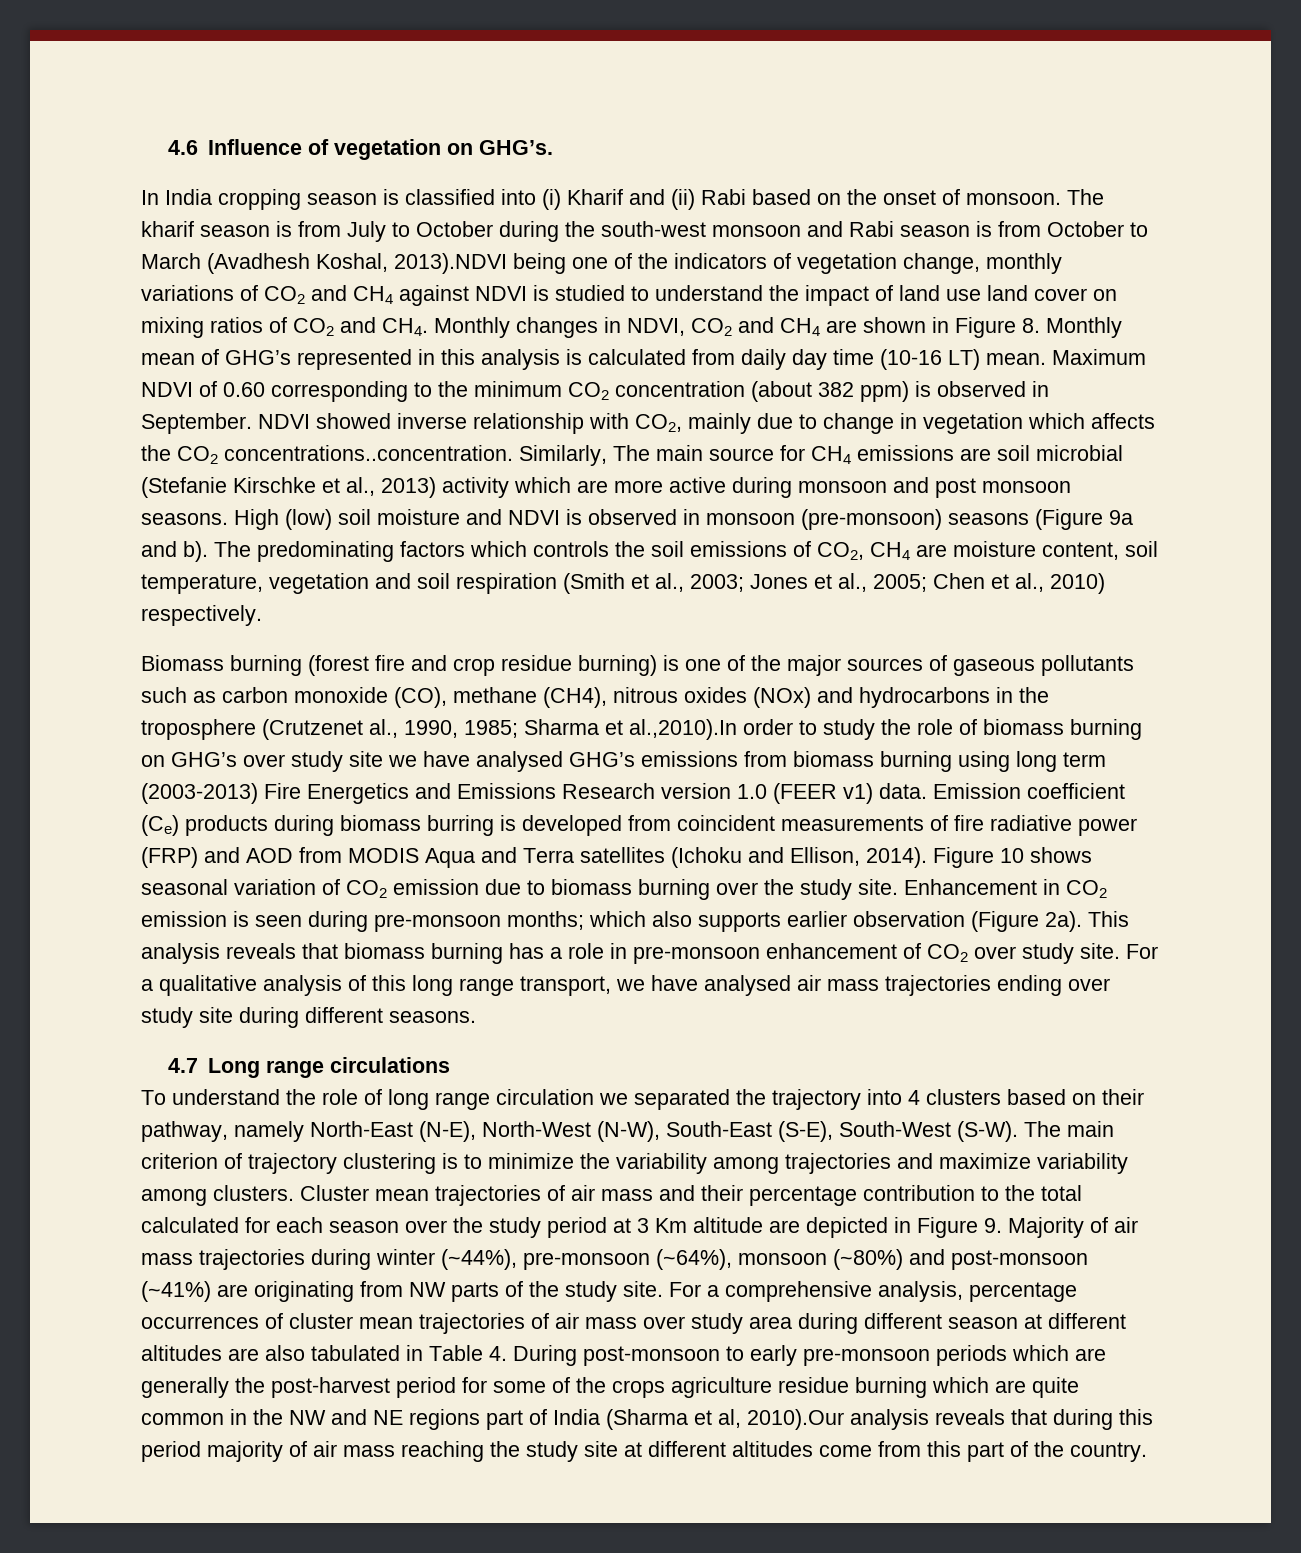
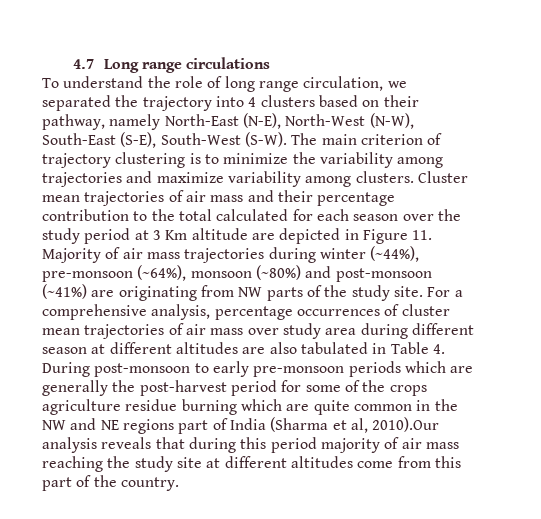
[167,139,554,160] [141,189,1104,210] [141,221,1148,242] [141,253,1062,274] [141,285,1117,306] [141,317,1122,338] [141,349,1146,370] [141,381,1049,402] [141,413,1155,434] [141,445,1123,466] [141,477,1071,498] [141,509,1133,530] [141,541,1158,562] [141,573,1105,594] [141,605,262,626] [141,655,1134,676] [141,687,1049,708] [141,719,1142,740] [141,751,1106,772] [141,783,1125,804] [141,815,1137,836] [141,847,1092,868] [141,879,1107,900] [141,911,1129,932] [141,943,1158,964] [141,975,1110,996] [141,1007,476,1028] 4.6 Influence of vegetation on GHG’s. // In India cropping season is classified into (i) Kharif and (ii) Rabi based on the onset of monsoon. The kharif season is from July to October during the south-west monsoon and Rabi season is from October to March (Avadhesh Koshal, 2013).NDVI being one of the indicators of vegetation change, monthly variations of CO2 and CH4 against NDVI is studied to understand the impact of land use land cover on mixing ratios of CO2 and CH4. Monthly changes in NDVI, CO2 and CH4 are shown in Figure 8. Monthly mean of GHG’s represented in this analysis is calculated from daily day time (10-16 LT) mean. Maximum NDVI of 0.60 corresponding to the minimum CO2 concentration (about 382 ppm) is observed in September. NDVI showed inverse relationship with CO2, mainly due to change in vegetation which affects the CO2 concentrations..concentration. Similarly, The main source for CH4 emissions are soil microbial (Stefanie Kirschke et al., 2013) activity which are more active during monsoon and post monsoon seasons. High (low) soil moisture and NDVI is observed in monsoon (pre-monsoon) seasons (Figure 9a and b). The predominating factors which controls the soil emissions of CO2, CH4 are moisture content, soil temperature, vegetation and soil respiration (Smith et al., 2003; Jones et al., 2005; Chen et al., 2010) respectively. // Biomass burning (forest fire and crop residue burning) is one of the major sources of gaseous pollutants such as carbon monoxide (CO), methane (CH4), nitrous oxides (NOx) and hydrocarbons in the troposphere (Crutzenet al., 1990, 1985; Sharma et al.,2010).In order to study the role of biomass burning on GHG’s over study site we have analysed GHG’s emissions from biomass burning using long term (2003-2013) Fire Energetics and Emissions Research version 1.0 (FEER v1) data. Emission coefficient (Ce) products during biomass burring is developed from coincident measurements of fire radiative power (FRP) and AOD from MODIS Aqua and Terra satellites (Ichoku and Ellison, 2014). Figure 10 shows seasonal variation of CO2 emission due to biomass burning over the study site. Enhancement in CO2 emission is seen during pre-monsoon months; which also supports earlier observation (Figure 2a). This analysis reveals that biomass burning has a role in pre-monsoon enhancement of CO2 over study site. For a qualitative analysis of this long range transport, we have analysed air mass trajectories ending over study site during different seasons. // -> (72, 64) none
[496,1089,594,1105] circulation -> [303,76,384,91] circulation,
[984,1218,1002,1233] 9. -> [412,230,433,240] 11.

